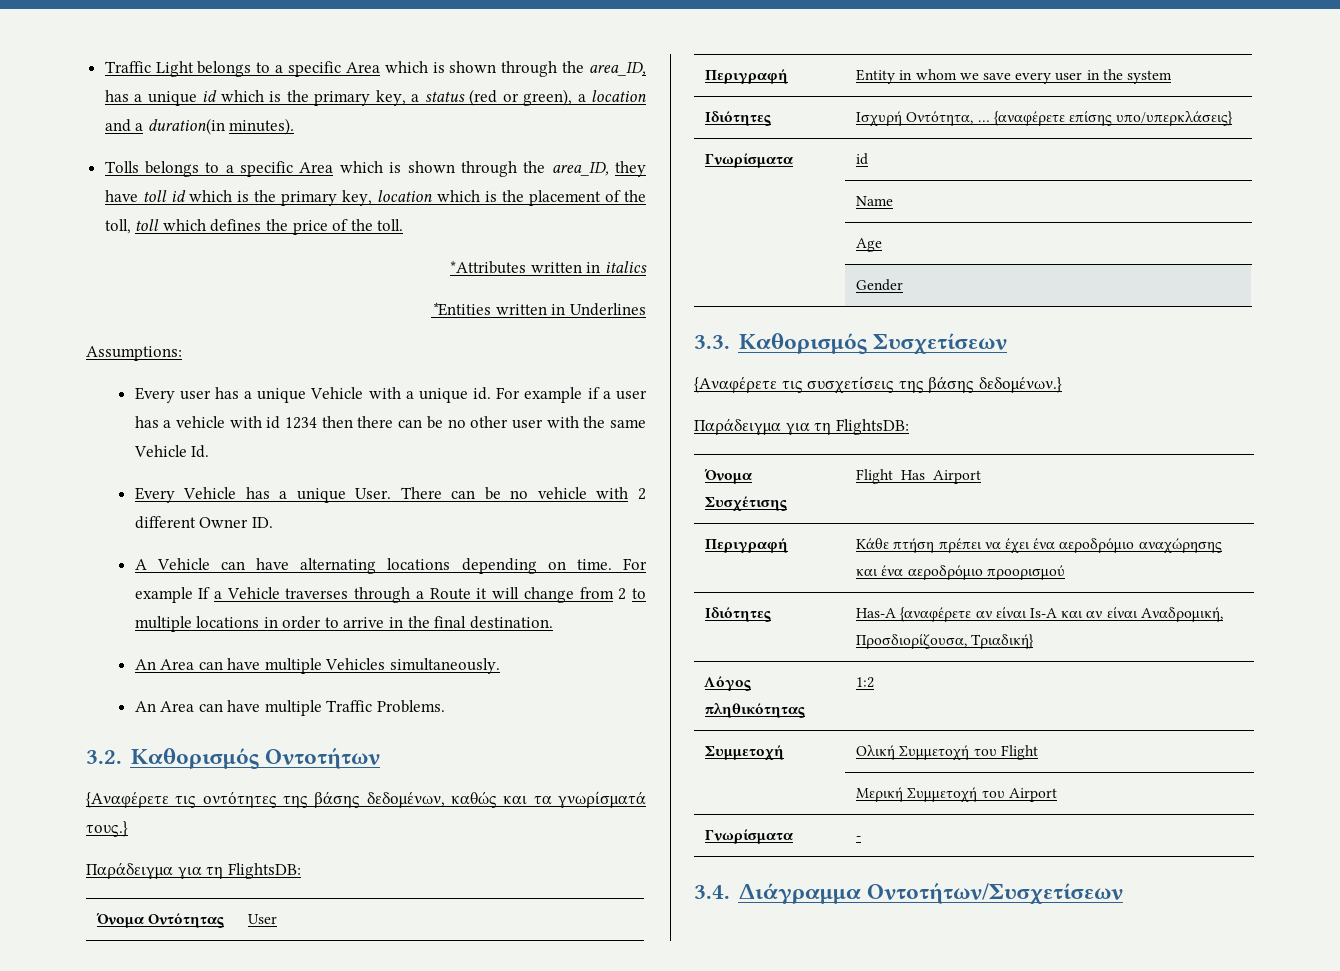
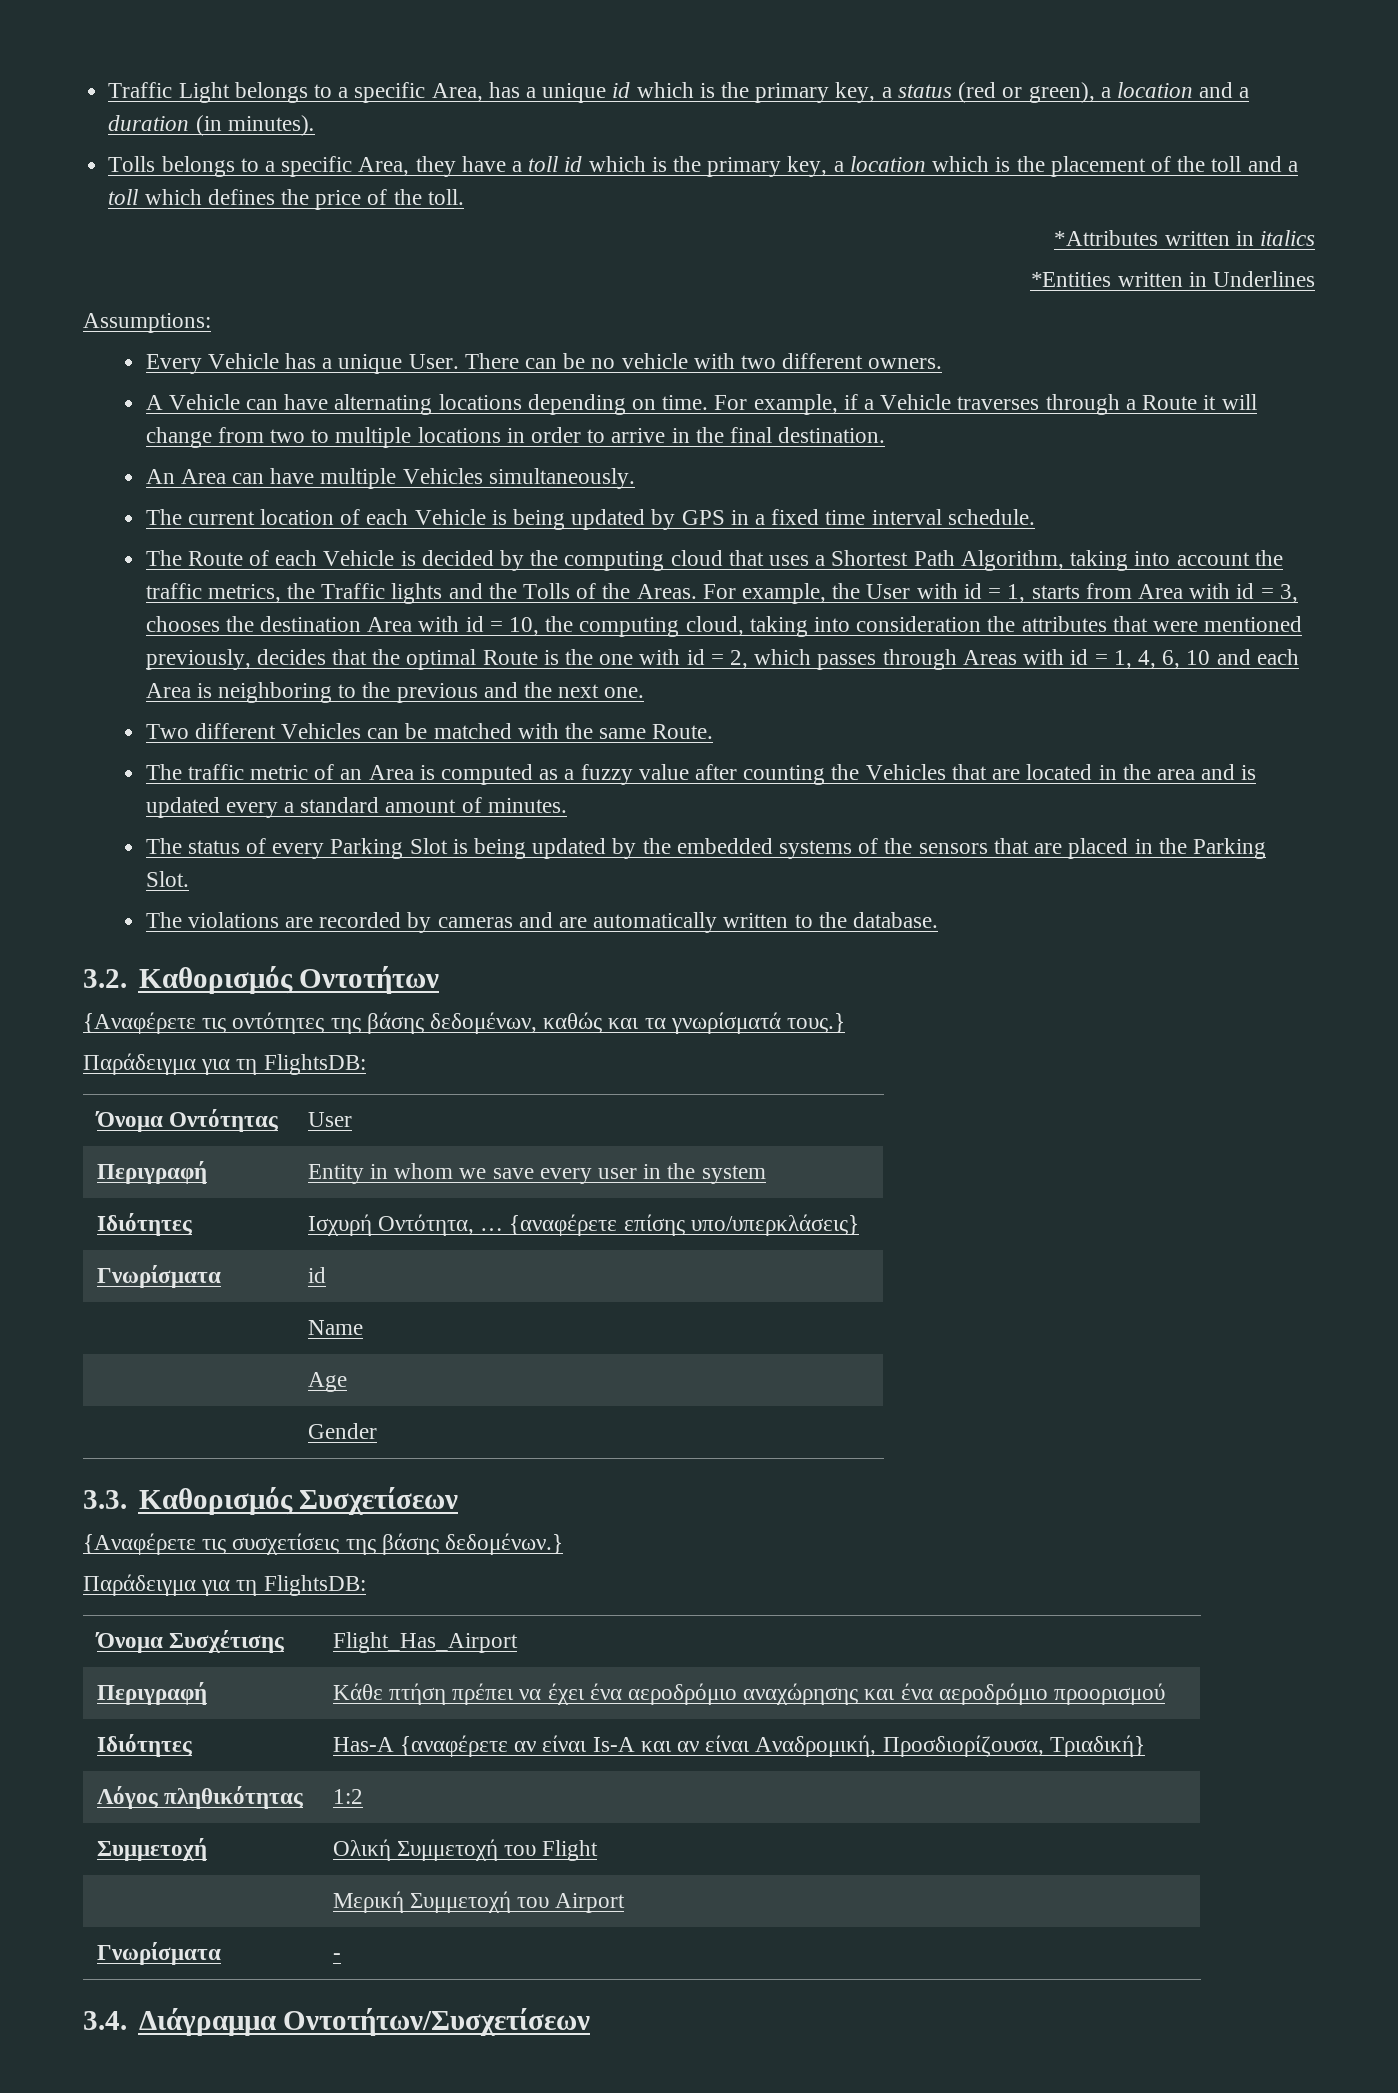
[345,61,646,77] Area which is shown through the area_ID, -> [431,83,483,102] Area,
[147,118,225,135] duration(in -> [108,115,222,136] duration (in
[299,161,609,177] Area which is shown through the area_ID, -> [358,157,410,176] Area,
(138, 196) none -> [511,161,522,172] a
(372, 198) none -> [833,161,844,172] a
[104,219,131,234] toll, -> [1211,156,1298,172] toll and a
[134,387,647,403] [134,416,647,429] [133,445,210,458] // Every user has a unique Vehicle with a unique id. For example if a user has a vehicle with id 1234 then there can be no other user with the same Vehicle Id. -> (211, 323) none
[637,488,646,500] [134,516,273,529] 2 different Owner ID. -> [741,353,943,369] two different owners.
[134,587,211,603] example If -> [753,394,858,415] example, if
[618,588,627,600] 2 -> [269,429,305,443] two
[134,700,446,716] An Area can have multiple Traffic Problems. -> [145,509,1035,530] [145,550,1283,571] [145,583,1298,604] [145,616,1303,637] [145,649,1299,670] [145,682,645,703] [145,723,714,739] [145,764,1257,785] [145,797,567,818] [145,838,1266,859] [145,871,189,887] [145,912,939,933] The current location of each Vehicle is being updated by GPS in a fixed time interval schedule. // The Route of each Vehicle is decided by the computing cloud that uses a Shortest Path Algorithm, taking into account the traffic metrics, the Traffic lights and the Tolls of the Areas. For example, the User with id = 1, starts from Area with id = 3, chooses the destination Area with id = 10, the computing cloud, taking into consideration the attributes that were mentioned previously, decides that the optimal Route is the one with id = 2, which passes through Areas with id = 1, 4, 6, 10 and each Area is neighboring to the previous and the next one. // Two different Vehicles can be matched with the same Route. // The traffic metric of an Area is computed as a fuzzy value after counting the Vehicles that are located in the area and is updated every a standard amount of minutes. // The status of every Parking Slot is being updated by the embedded systems of the sensors that are placed in the Parking Slot. // The violations are recorded by cameras and are automatically written to the database.

